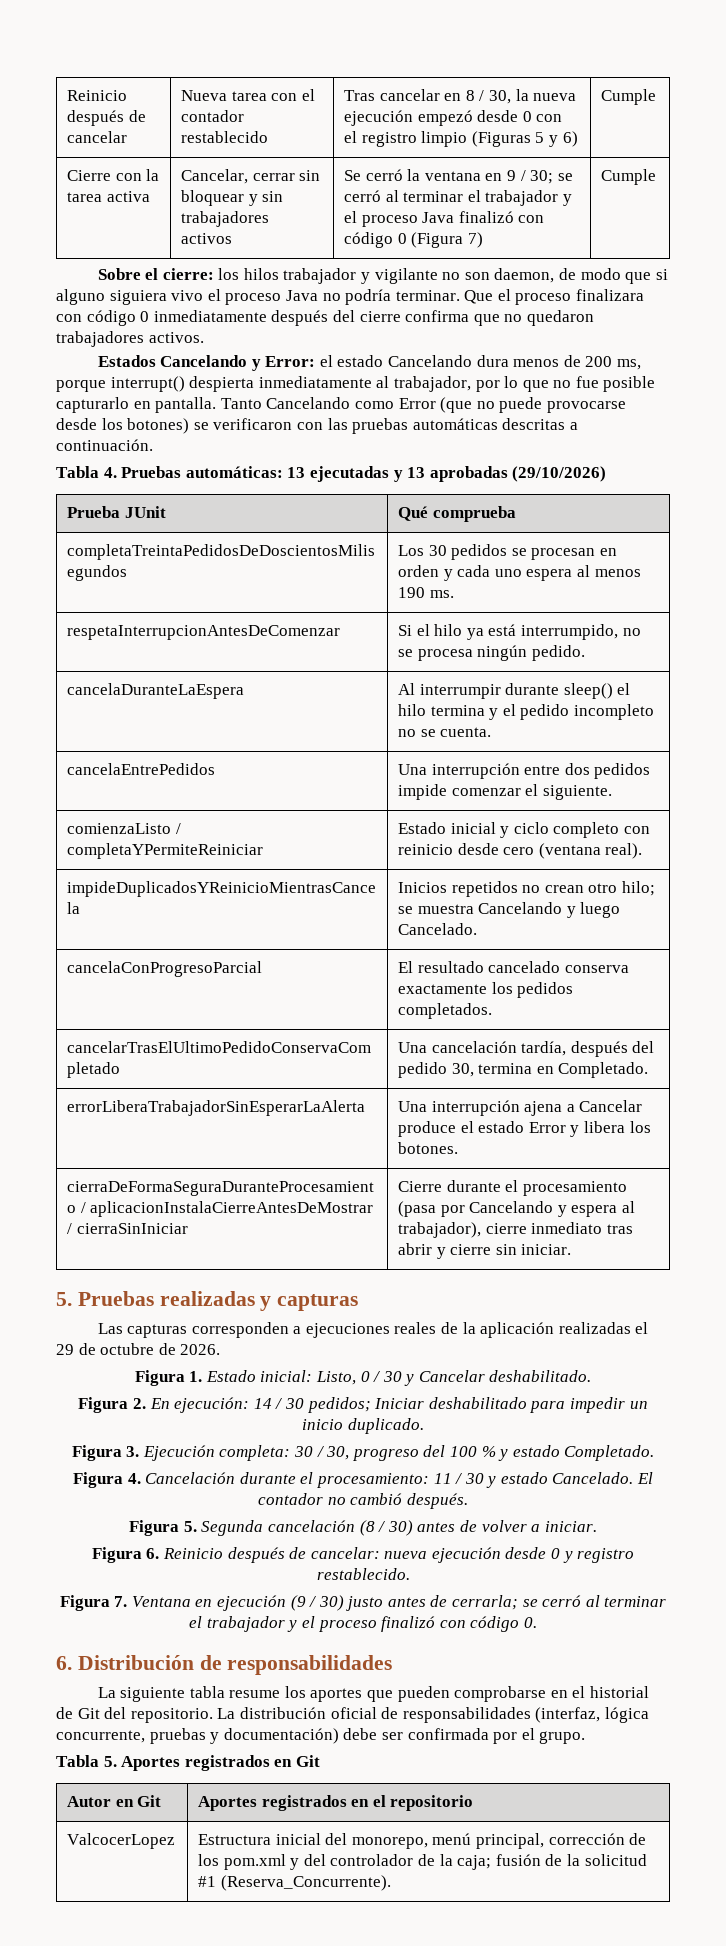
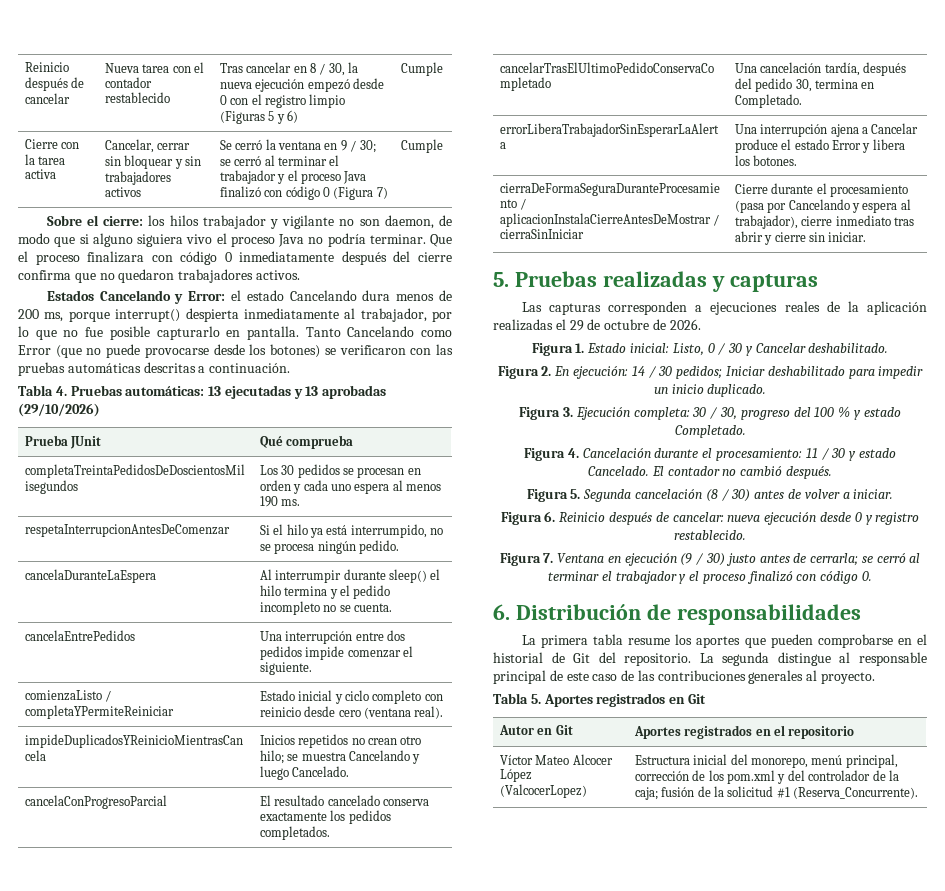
[120,1687,186,1702] siguiente -> [540,635,588,648] primera
[239,1707,649,1723] [56,1728,586,1744] distribución oficial de responsabilidades (interfaz, lógica concurrente, pruebas y documentación) debe ser confirmada por el grupo. -> [722,652,927,666] [493,670,876,684] segunda distingue al responsable principal de este caso de las contribuciones generales al proyecto.
[67,1833,176,1849] ValcocerLopez -> [499,754,613,765] [499,769,532,782] [499,784,587,798] Víctor Mateo Alcocer López (ValcocerLopez)

